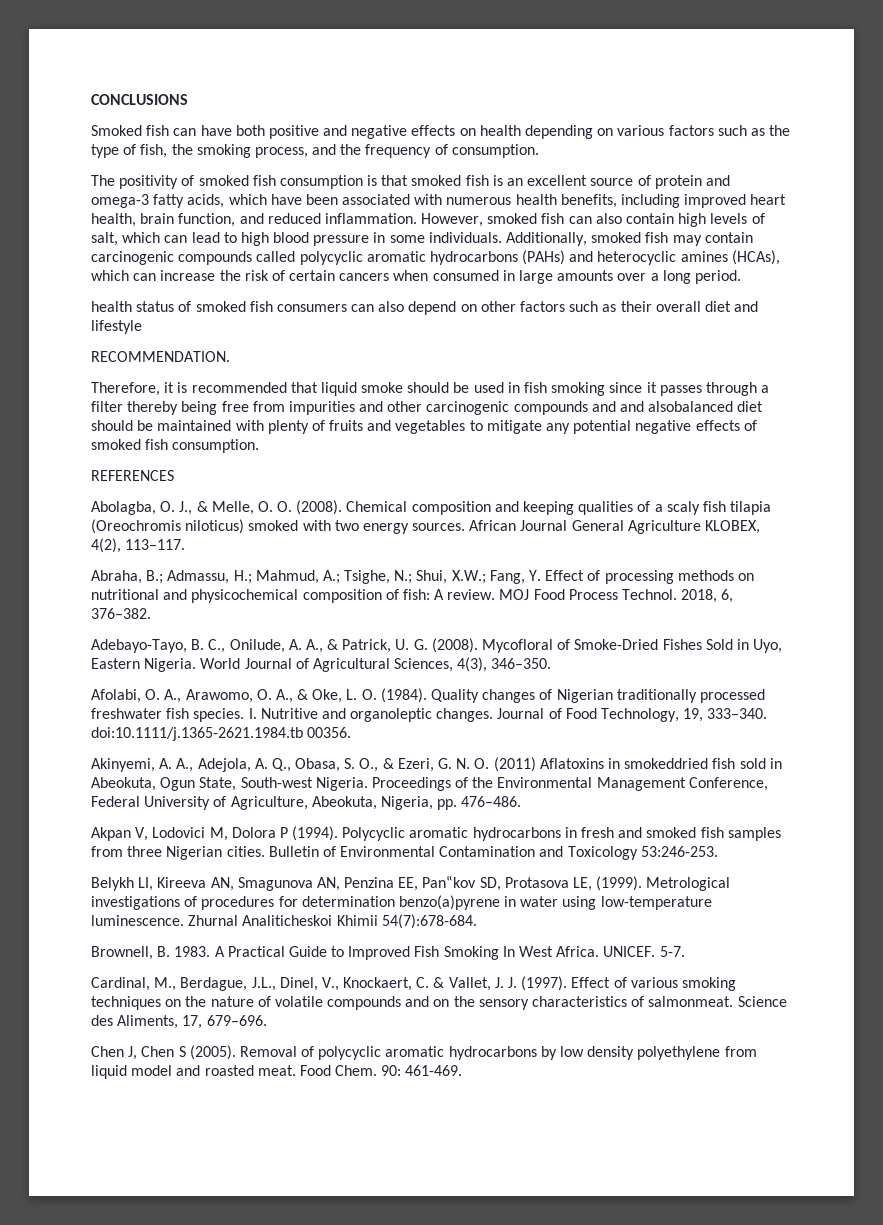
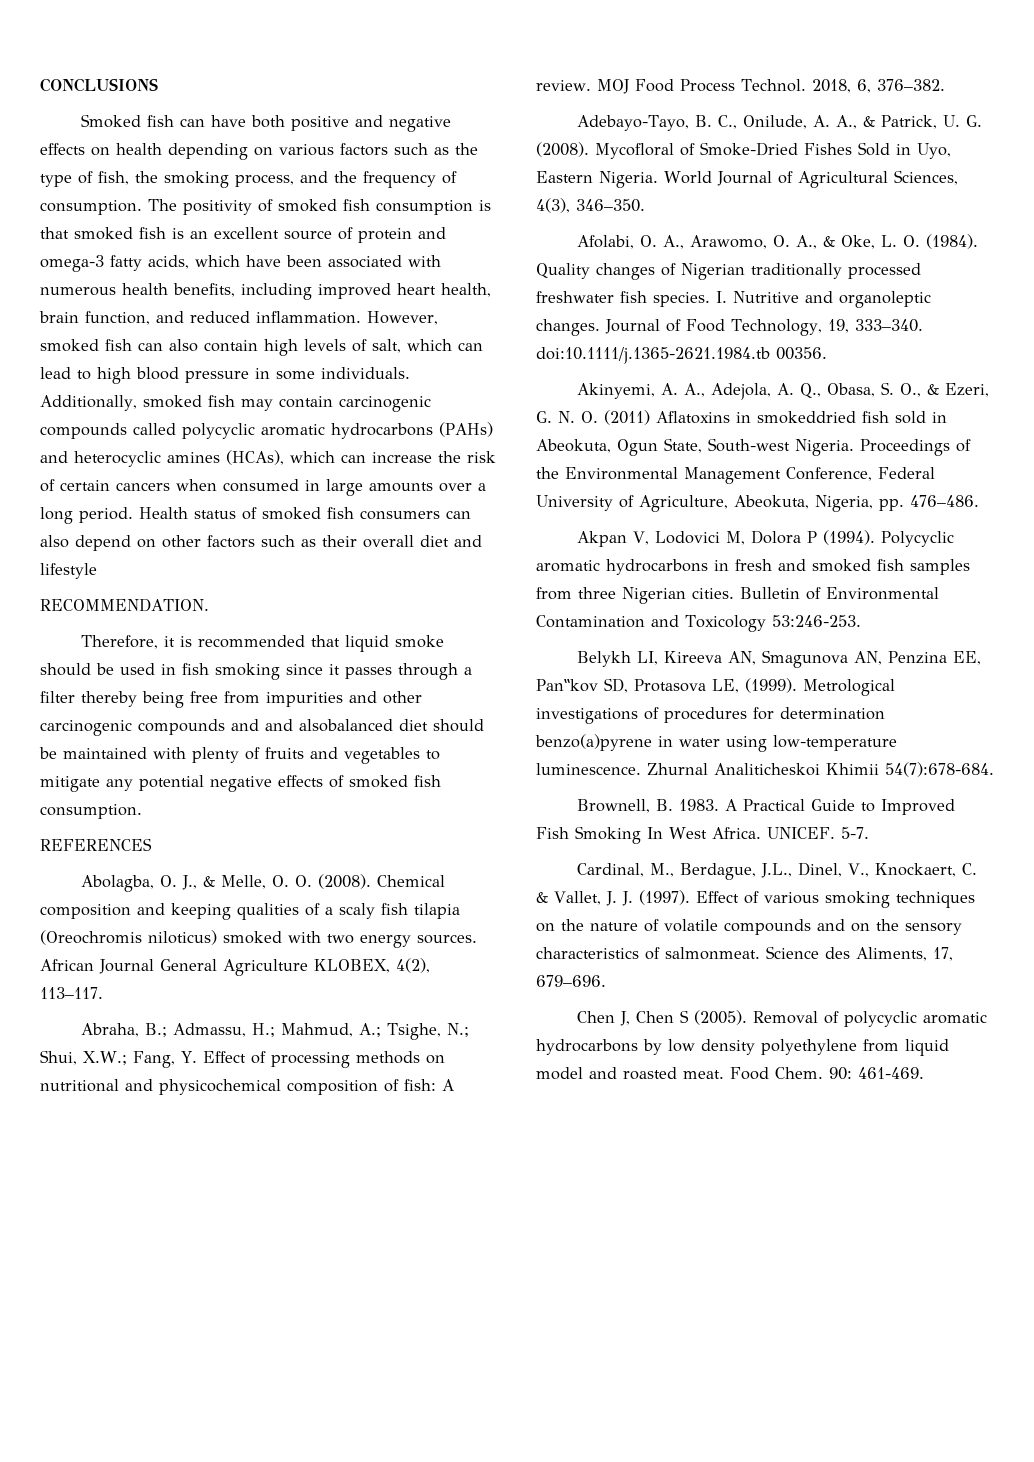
(539, 151) // -> (142, 207) none
[91,301,132,312] // health -> [139,507,188,519] Health

